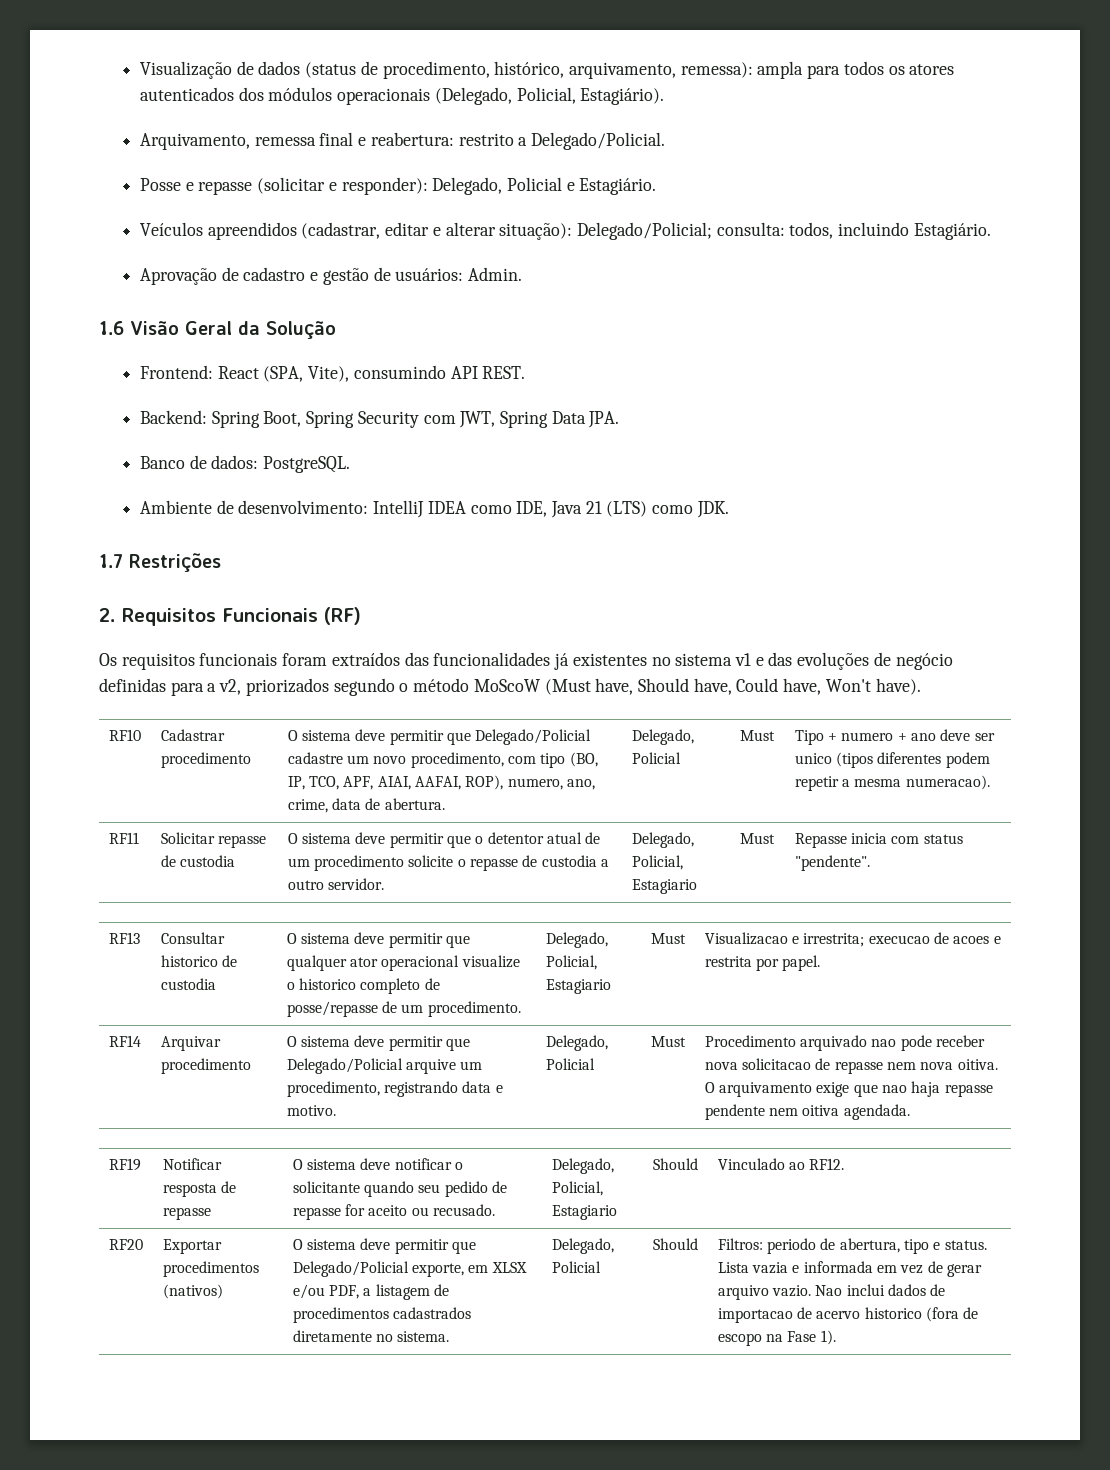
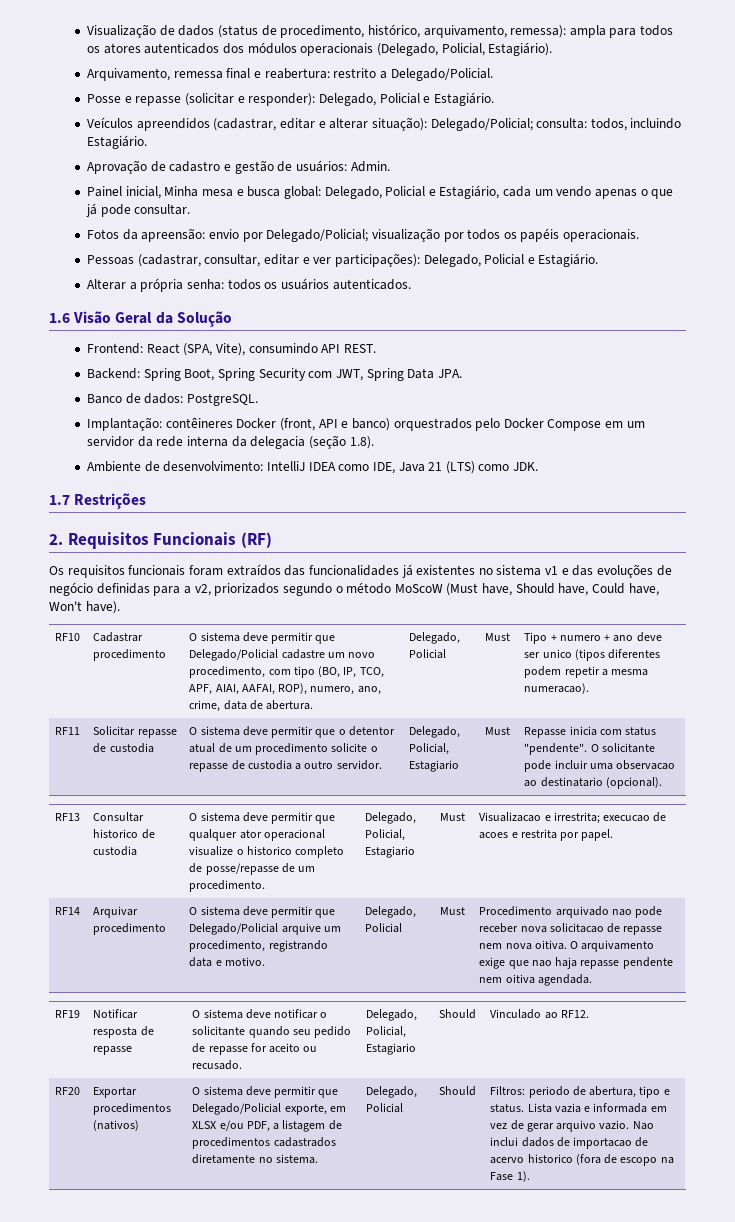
(522, 274) none -> [87,185,674,199] [86,203,191,217] [87,228,640,242] [87,253,599,267] [87,278,411,292] // Painel inicial, Minha mesa e busca global: Delegado, Policial e Estagiário, cada um vendo apenas o que já pode consultar. // Fotos da apreensão: envio por Delegado/Policial; visualização por todos os papéis operacionais. // Pessoas (cadastrar, consultar, editar e ver participações): Delegado, Policial e Estagiário. // Alterar a própria senha: todos os usuários autenticados.
(351, 464) none -> [87,417,645,431] [87,435,374,449] // Implantação: contêineres Docker (front, API e banco) orquestrados pelo Docker Compose em um servidor da rede interna da delegacia (seção 1.8).
(870, 863) none -> [590,743,655,753] [524,760,676,772] [524,777,662,789] O solicitante pode incluir uma observacao ao destinatario (opcional).

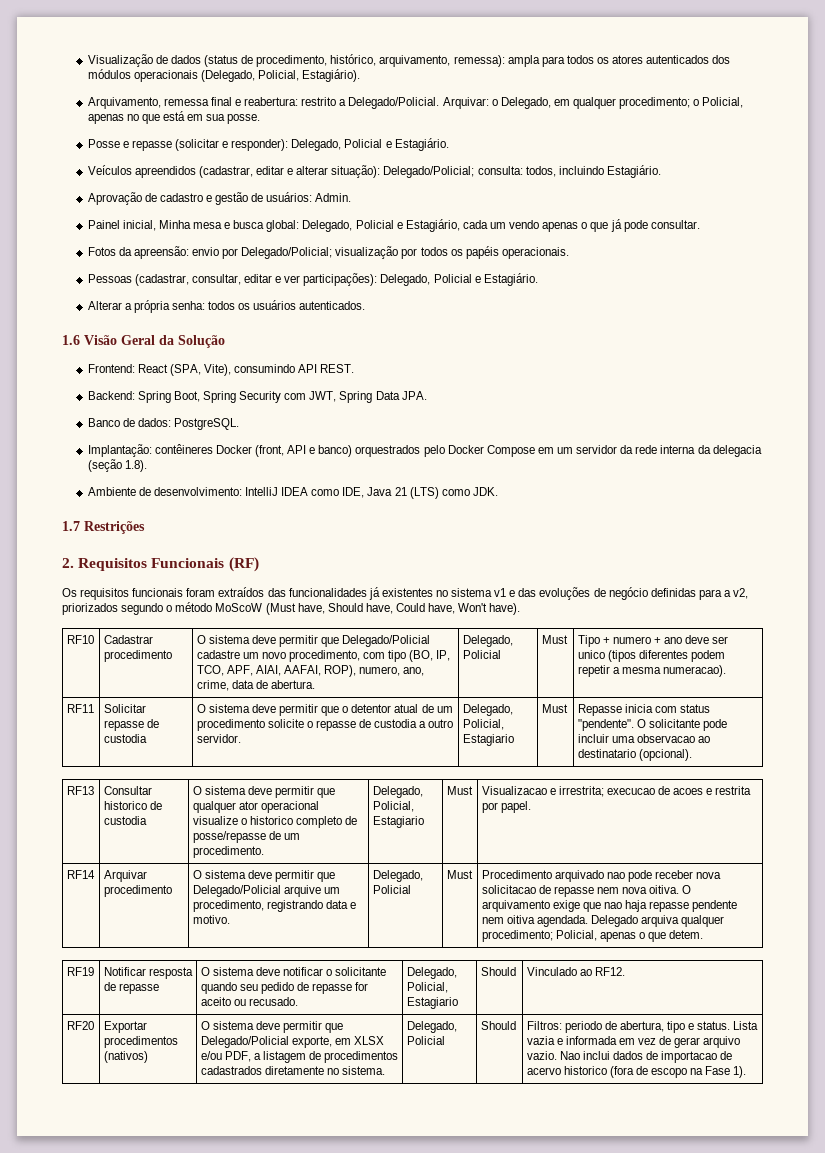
(493, 74) none -> [442,97,744,109] [87,111,261,124] Arquivar: o Delegado, em qualquer procedimento; o Policial, apenas no que está em sua posse.
(592, 980) none -> [591,915,725,927] [481,930,704,942] Delegado arquiva qualquer procedimento; Policial, apenas o que detem.

